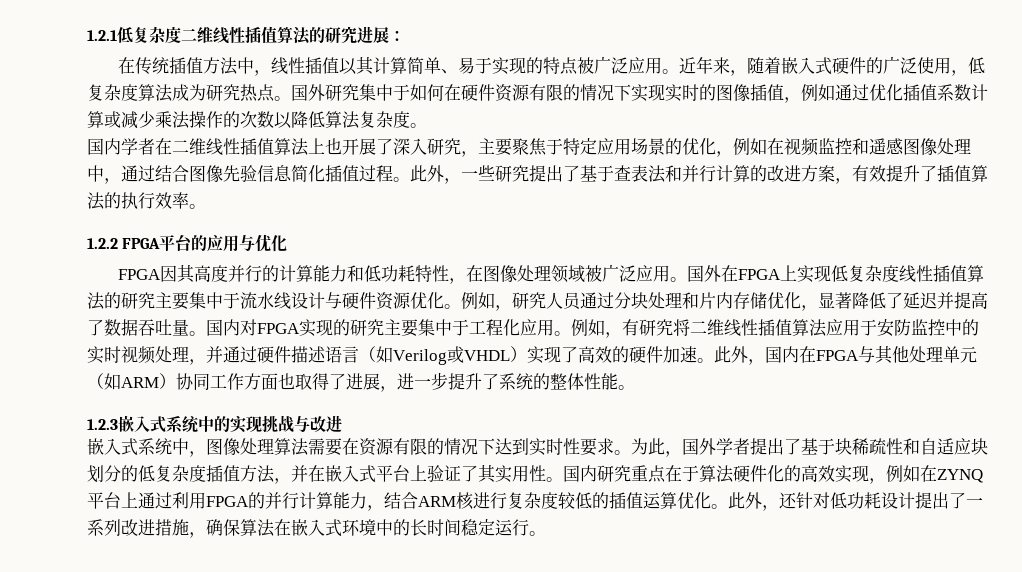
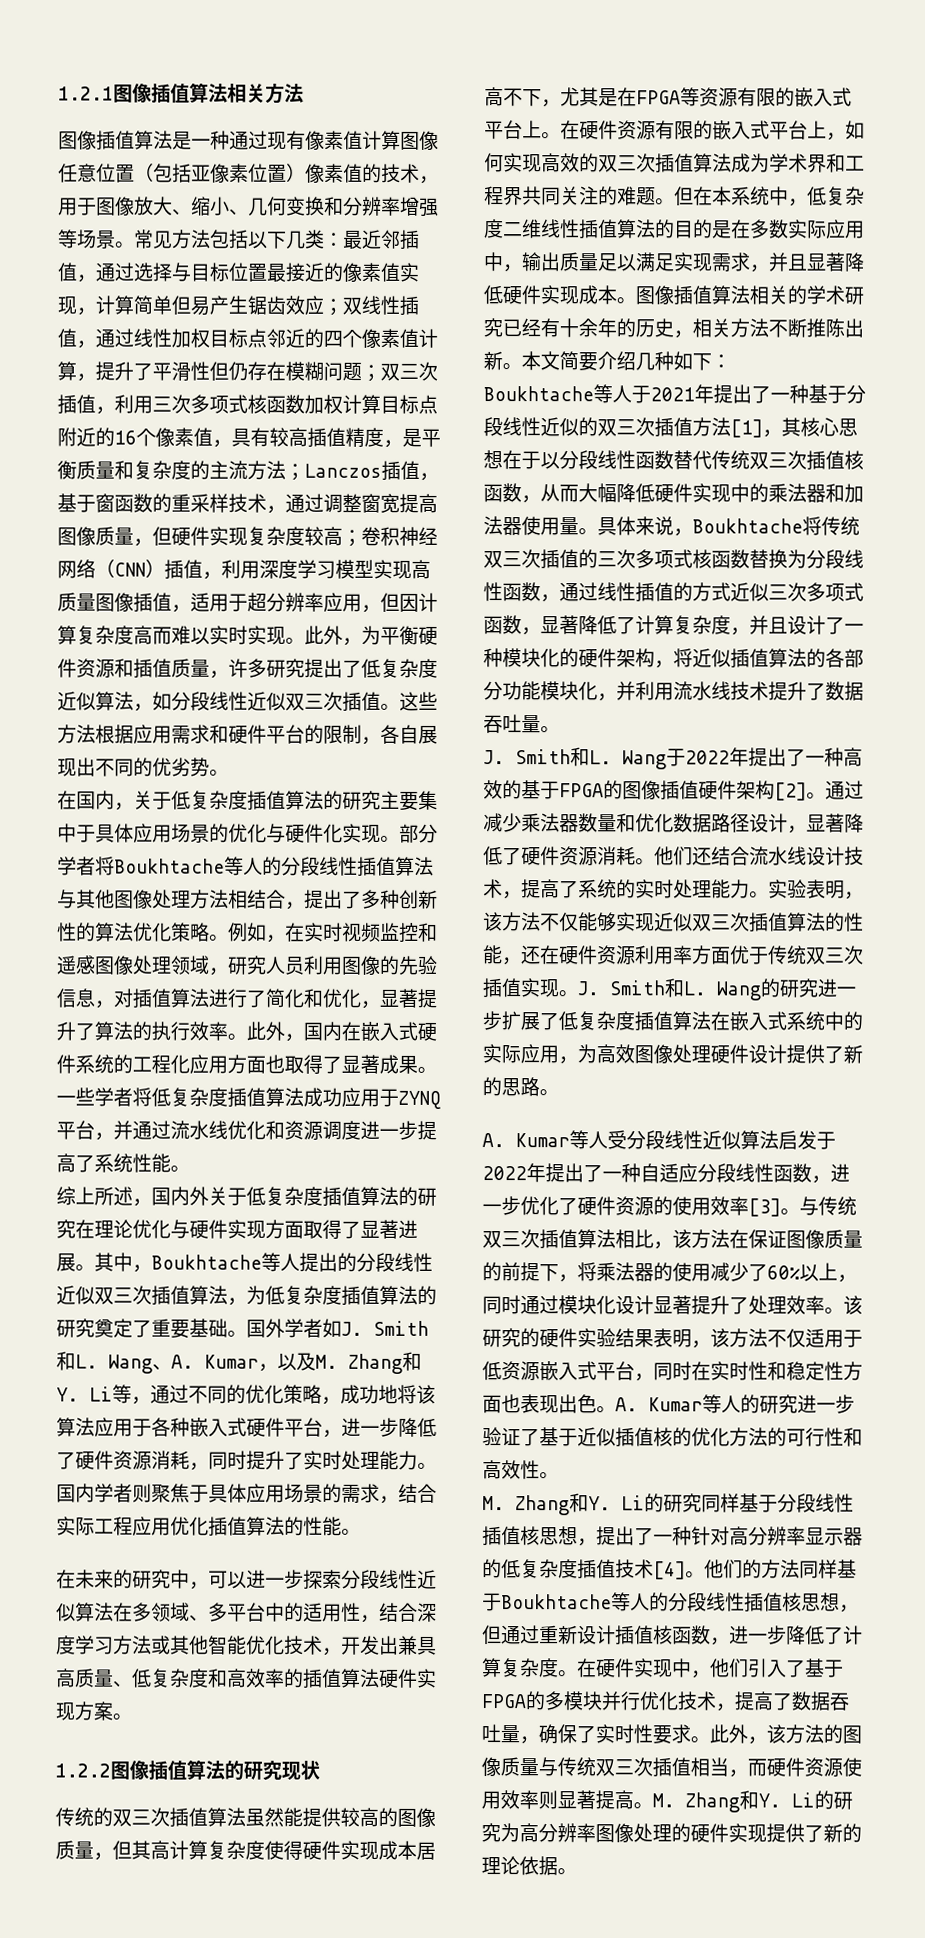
(117, 35) none -> [113,82,304,104] [58,130,439,151] [58,163,439,184] [58,196,439,217] [58,229,420,250] [57,262,419,283] [57,295,419,316] [57,328,438,349] [57,361,438,382] [57,394,438,415] [57,427,441,448] [57,460,439,481] [57,493,438,514] [57,526,438,547] [57,559,431,580] [57,592,438,613] [57,625,438,646] [57,658,438,679] [57,691,438,712] [57,724,438,745] [57,757,229,777] [57,790,438,811] [57,823,438,843] [57,856,434,877] [57,889,438,910] [57,922,438,943] [56,955,438,976] [56,988,437,1009] [56,1021,437,1042] [56,1054,437,1074] [56,1087,441,1109] [56,1120,437,1141] [56,1153,190,1173] [56,1186,437,1207] [56,1219,418,1239] [56,1252,433,1273] [56,1285,437,1306] [56,1318,429,1339] [56,1351,422,1374] [56,1384,436,1405] [56,1417,437,1438] [56,1450,437,1471] [56,1483,437,1504] [56,1516,361,1537] [56,1569,437,1590] [56,1602,437,1623] [56,1635,437,1656] [55,1668,437,1689] [55,1701,132,1721] [55,1759,320,1781] [55,1807,436,1828] [55,1840,436,1861] [484,87,852,108] [484,120,865,141] [484,153,865,174] [484,186,808,207] 图像插值算法相关方法 // 图像插值算法是一种通过现有像素值计算图像任意位置（包括亚像素位置）像素值的技术，用于图像放大、缩小、几何变换和分辨率增强等场景。常见方法包括以下几类：最近邻插值，通过选择与目标位置最接近的像素值实现，计算简单但易产生锯齿效应；双线性插值，通过线性加权目标点邻近的四个像素值计算，提升了平滑性但仍存在模糊问题；双三次插值，利用三次多项式核函数加权计算目标点附近的16个像素值，具有较高插值精度，是平衡质量和复杂度的主流方法；Lanczos插值，基于窗函数的重采样技术，通过调整窗宽提高图像质量，但硬件实现复杂度较高；卷积神经网络（CNN）插值，利用深度学习模型实现高质量图像插值，适用于超分辨率应用，但因计算复杂度高而难以实时实现。此外，为平衡硬件资源和插值质量，许多研究提出了低复杂度近似算法，如分段线性近似双三次插值。这些方法根据应用需求和硬件平台的限制，各自展现出不同的优劣势。 // 在国内，关于低复杂度插值算法的研究主要集中于具体应用场景的优化与硬件化实现。部分学者将Boukhtache等人的分段线性插值算法与其他图像处理方法相结合，提出了多种创新性的算法优化策略。例如，在实时视频监控和遥感图像处理领域，研究人员利用图像的先验信息，对插值算法进行了简化和优化，显著提升了算法的执行效率。此外，国内在嵌入式硬件系统的工程化应用方面也取得了显著成果。一些学者将低复杂度插值算法成功应用于ZYNQ平台，并通过流水线优化和资源调度进一步提高了系统性能。 // 综上所述，国内外关于低复杂度插值算法的研究在理论优化与硬件实现方面取得了显著进展。其中，Boukhtache等人提出的分段线性近似双三次插值算法，为低复杂度插值算法的研究奠定了重要基础。国外学者如J. Smith和L. Wang、A. Kumar，以及M. Zhang和Y. Li等，通过不同的优化策略，成功地将该算法应用于各种嵌入式硬件平台，进一步降低了硬件资源消耗，同时提升了实时处理能力。国内学者则聚焦于具体应用场景的需求，结合实际工程应用优化插值算法的性能。 // 在未来的研究中，可以进一步探索分段线性近似算法在多领域、多平台中的适用性，结合深度学习方法或其他智能优化技术，开发出兼具高质量、低复杂度和高效率的插值算法硬件实现方案。 // 1.2.2图像插值算法的研究现状 // 传统的双三次插值算法虽然能提供较高的图像质量，但其高计算复杂度使得硬件实现成本居高不下，尤其是在FPGA等资源有限的嵌入式平台上。在硬件资源有限的嵌入式平台上，如何实现高效的双三次插值算法成为学术界和工程界共同关注的难题。但在本系统中，
[325,26,405,44] [117,56,985,76] [87,84,988,103] [87,111,427,129] [87,138,971,157] [87,165,988,184] [87,192,206,210] [87,234,288,252] [117,264,984,284] [87,292,988,311] [87,319,979,338] [87,345,977,365] [87,372,635,392] [87,415,342,433] [87,438,988,457] [87,464,983,484] [87,492,983,511] [87,519,529,538] 研究进展： // 在传统插值方法中，线性插值以其计算简单、易于实现的特点被广泛应用。近年来，随着嵌入式硬件的广泛使用，低复杂度算法成为研究热点。国外研究集中于如何在硬件资源有限的情况下实现实时的图像插值，例如通过优化插值系数计算或减少乘法操作的次数以降低算法复杂度。 // 国内学者在二维线性插值算法上也开展了深入研究，主要聚焦于特定应用场景的优化，例如在视频监控和遥感图像处理中，通过结合图像先验信息简化插值过程。此外，一些研究提出了基于查表法和并行计算的改进方案，有效提升了插值算法的执行效率。 // 1.2.2 FPGA平台的应用与优化 // FPGA因其高度并行的计算能力和低功耗特性，在图像处理领域被广泛应用。国外在FPGA上实现低复杂度线性插值算法的研究主要集中于流水线设计与硬件资源优化。例如，研究人员通过分块处理和片内存储优化，显著降低了延迟并提高了数据吞吐量。国内对FPGA实现的研究主要集中于工程化应用。例如，有研究将二维线性插值算法应用于安防监控中的实时视频处理，并通过硬件描述语言（如Verilog或VHDL）实现了高效的硬件加速。此外，国内在FPGA与其他处理单元（如ARM）协同工作方面也取得了进展，进一步提升了系统的整体性能。 // 1.2.3嵌入式系统中的实现挑战与改进 // 嵌入式系统中，图像处理算法需要在资源有限的情况下达到实时性要求。为此，国外学者提出了基于块稀疏性和自适应块划分的低复杂度插值方法，并在嵌入式平台上验证了其实用性。国内研究重点在于算法硬件化的高效实现，例如在ZYNQ平台上通过利用FPGA的并行计算能力，结合ARM核进行复杂度较低的插值运算优化。此外，还针对低功耗设计提出了一系列改进措施，确保算法在嵌入式环境中的长时间稳定运行 -> [674,219,865,239] [483,252,865,273] [483,285,864,306] [483,318,864,339] [483,351,731,372] [483,384,866,404] [483,417,858,438] [483,450,864,471] [483,483,864,504] [483,516,860,537] [483,549,864,570] [483,582,864,603] [483,615,864,636] [483,648,864,669] [483,681,864,702] [483,714,560,734] [483,747,863,770] [483,780,864,801] [483,813,864,834] [483,846,864,867] [483,879,864,900] [483,912,864,933] [483,945,864,966] [482,978,856,1001] [482,1011,863,1032] [482,1044,863,1065] [482,1077,559,1097] [482,1130,836,1150] [482,1163,850,1184] [482,1196,857,1217] [482,1229,863,1250] [482,1262,857,1283] [482,1295,863,1315] [482,1328,863,1349] [482,1361,863,1382] [482,1394,855,1414] [482,1427,863,1448] [482,1460,559,1480] [482,1493,854,1516] [482,1526,863,1547] [482,1559,857,1580] [482,1592,859,1613] [482,1625,863,1646] [482,1658,844,1679] [481,1691,849,1712] [481,1724,862,1745] [481,1757,862,1778] [481,1790,853,1813] [481,1823,862,1843] [481,1856,558,1876] 目的是在多数实际应用中，输出质量足以满足实现需求，并且显著降低硬件实现成本。图像插值算法相关的学术研究已经有十余年的历史，相关方法不断推陈出新。本文简要介绍几种如下： // Boukhtache等人于2021年提出了一种基于分段线性近似的双三次插值方法[1]，其核心思想在于以分段线性函数替代传统双三次插值核函数，从而大幅降低硬件实现中的乘法器和加法器使用量。具体来说，Boukhtache将传统双三次插值的三次多项式核函数替换为分段线性函数，通过线性插值的方式近似三次多项式函数，显著降低了计算复杂度，并且设计了一种模块化的硬件架构，将近似插值算法的各部分功能模块化，并利用流水线技术提升了数据吞吐量。 // J. Smith和L. Wang于2022年提出了一种高效的基于FPGA的图像插值硬件架构[2]。通过减少乘法器数量和优化数据路径设计，显著降低了硬件资源消耗。他们还结合流水线设计技术，提高了系统的实时处理能力。实验表明，该方法不仅能够实现近似双三次插值算法的性能，还在硬件资源利用率方面优于传统双三次插值实现。J. Smith和L. Wang的研究进一步扩展了低复杂度插值算法在嵌入式系统中的实际应用，为高效图像处理硬件设计提供了新的思路。 // A. Kumar等人受分段线性近似算法启发于2022年提出了一种自适应分段线性函数，进一步优化了硬件资源的使用效率[3]。与传统双三次插值算法相比，该方法在保证图像质量的前提下，将乘法器的使用减少了60%以上，同时通过模块化设计显著提升了处理效率。该研究的硬件实验结果表明，该方法不仅适用于低资源嵌入式平台，同时在实时性和稳定性方面也表现出色。A. Kumar等人的研究进一步验证了基于近似插值核的优化方法的可行性和高效性。 // M. Zhang和Y. Li的研究同样基于分段线性插值核思想，提出了一种针对高分辨率显示器的低复杂度插值技术[4]。他们的方法同样基于Boukhtache等人的分段线性插值核思想，但通过重新设计插值核函数，进一步降低了计算复杂度。在硬件实现中，他们引入了基于FPGA的多模块并行优化技术，提高了数据吞吐量，确保了实时性要求。此外，该方法的图像质量与传统双三次插值相当，而硬件资源使用效率则显著提高。M. Zhang和Y. Li的研究为高分辨率图像处理的硬件实现提供了新的理论依据

